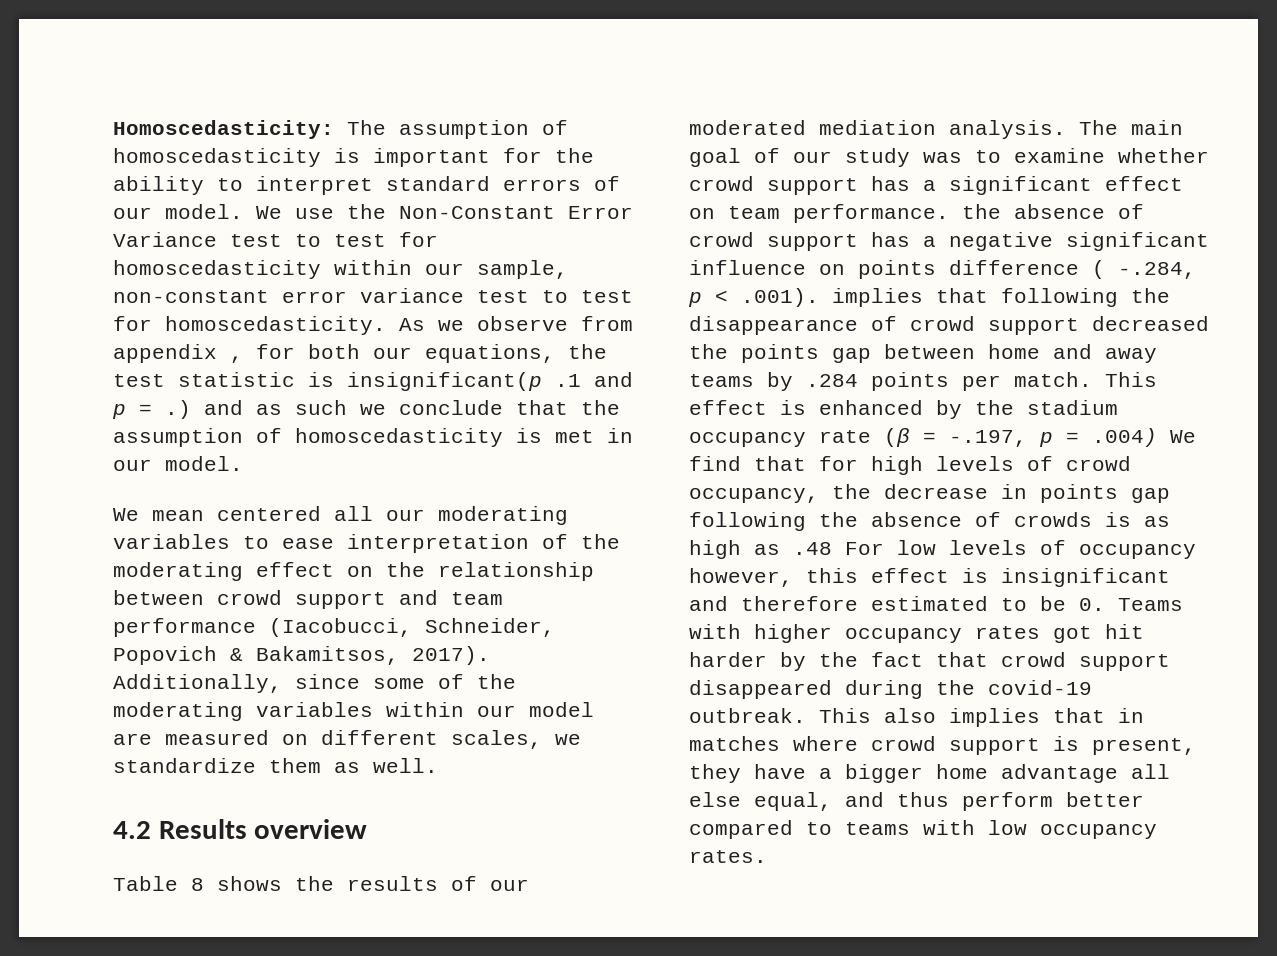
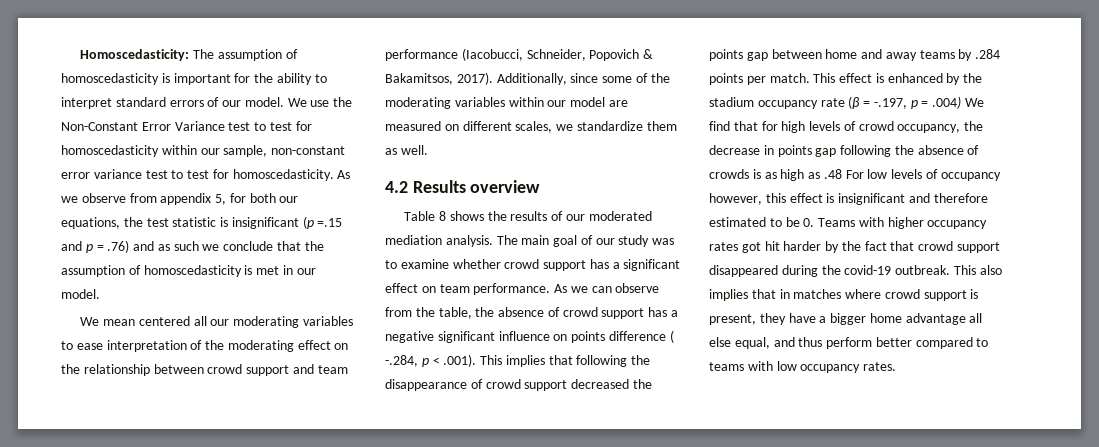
[230,356,243,363] , -> [215,194,227,205] 5,
[347,372,581,391] insignificant(p .1 -> [231,216,343,229] insignificant (p =.15
[165,400,191,419] .) -> [107,240,130,253] .76)
(949, 213) none -> [554,283,660,293] [385,307,472,319] As we can observe from the table,
(819, 297) none -> [480,355,503,365] This

